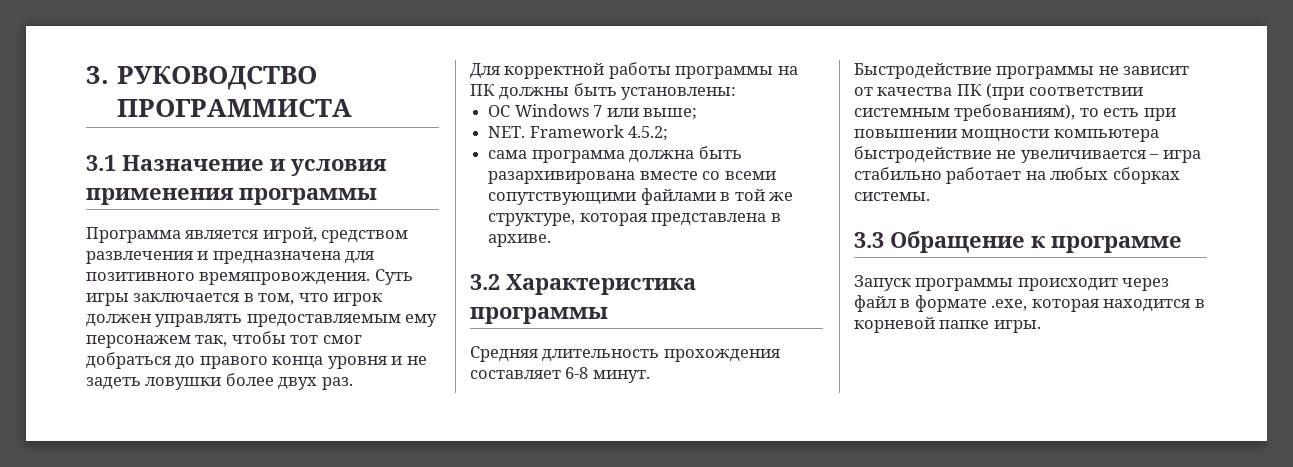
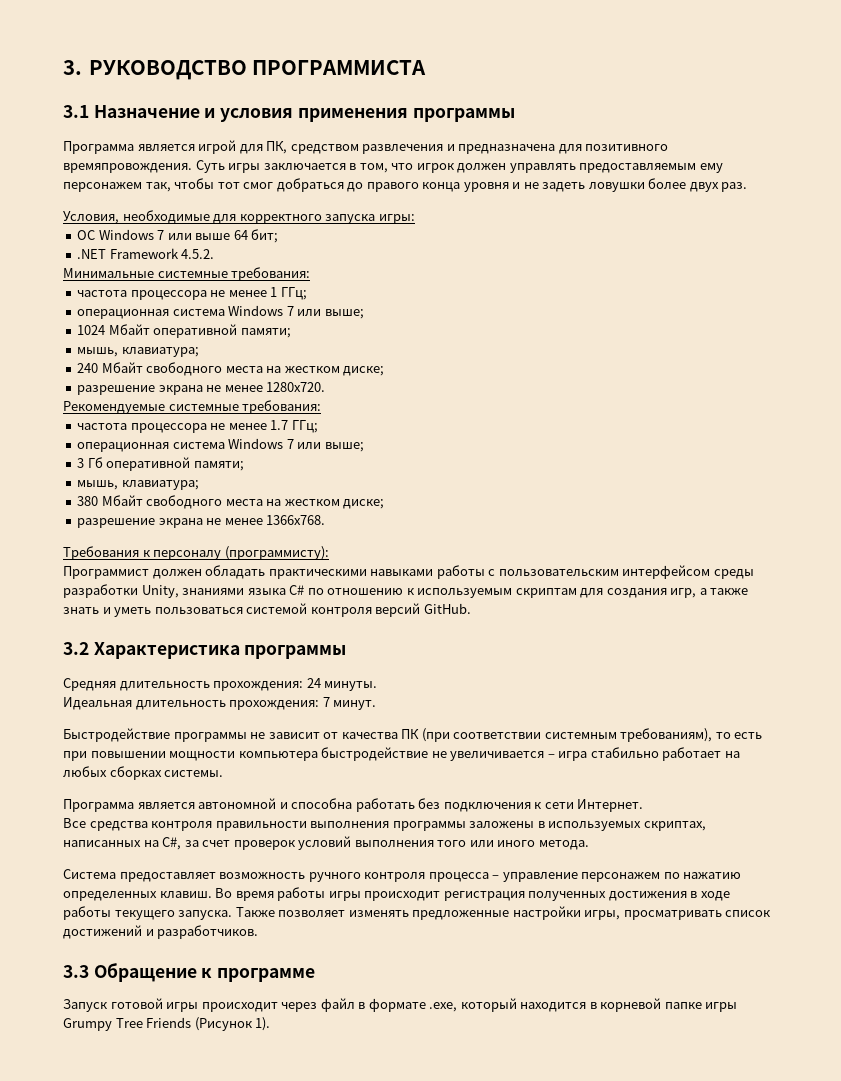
[262,227,317,243] игрой, -> [198,140,288,154] игрой для ПК,
[470,62,798,79] [470,83,737,100] [488,104,697,120] [488,125,669,141] [488,146,742,163] [488,171,776,184] [488,188,793,205] [488,213,781,226] [488,234,552,247] Для корректной работы программы на ПК должны быть установлены: // ОС Windows 7 или выше; // NET. Framework 4.5.2; // сама программа должна быть разархивирована вместе со всеми сопутствующими файлами в той же структуре, которая представлена в архиве. -> [63,210,415,224] [77,229,279,243] [77,248,215,259] [63,267,311,281] [77,287,307,300] [77,305,364,319] [77,324,291,338] [77,347,199,357] [77,362,385,376] [77,382,326,395] [63,400,322,414] [77,420,318,433] [77,438,364,452] [77,457,244,471] [77,480,199,490] [77,495,385,509] [77,515,326,528] [63,546,329,560] [63,565,754,579] [63,584,749,598] [63,603,471,617] Условия, необходимые для корректного запуска игры: // ОС Windows 7 или выше 64 бит; // .NET Framework 4.5.2. // Минимальные системные требования: // частота процессора не менее 1 ГГц; // операционная система Windows 7 или выше; // 1024 Мбайт оперативной памяти; // мышь, клавиатура; // 240 Мбайт свободного места на жестком диске; // разрешение экрана не менее 1280x720. // Рекомендуемые системные требования: // частота процессора не менее 1.7 ГГц; // операционная система Windows 7 или выше; // 3 Гб оперативной памяти; // мышь, клавиатура; // 380 Мбайт свободного места на жестком диске; // разрешение экрана не менее 1366x768. // Требования к персоналу (программисту): // Программист должен обладать практическими навыками работы с пользовательским интерфейсом среды разработки Unity, знаниями языка C# по отношению к используемым скриптам для создания игр, а также знать и уметь пользоваться системой контроля версий GitHub.
[663,349,780,362] [470,367,589,379] прохождения составляет 6-8 -> [213,678,378,691] [63,697,330,710] прохождения: 24 минуты. // Идеальная длительность прохождения: 7
(930, 196) none -> [63,798,644,812] [63,818,706,831] [63,836,589,850] [63,869,742,882] [63,887,730,901] [63,906,772,920] [63,925,259,939] // Программа является автономной и способна работать без подключения к сети Интернет. // Все средства контроля правильности выполнения программы заложены в используемых скриптах, написанных на C#, за счет проверок условий выполнения того или иного метода. // Система предоставляет возможность ручного контроля процесса – управление персонажем по нажатию определенных клавиш. Во время работы игры происходит регистрация полученных достижения в ходе работы текущего запуска. Также позволяет изменять предложенные настройки игры, просматривать список достижений и разработчиков.
[915,278,1014,291] программы -> [110,998,199,1012] готовой игры
[1031,299,1099,312] которая -> [460,998,517,1012] который
[993,320,1041,333] игры. -> [705,1002,738,1012] [63,1017,271,1031] игры Grumpy Tree Friends (Рисунок 1).

